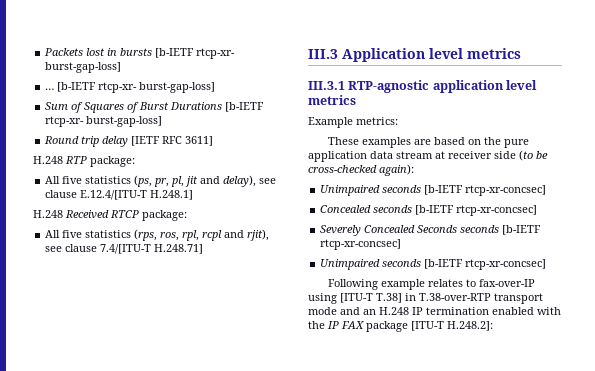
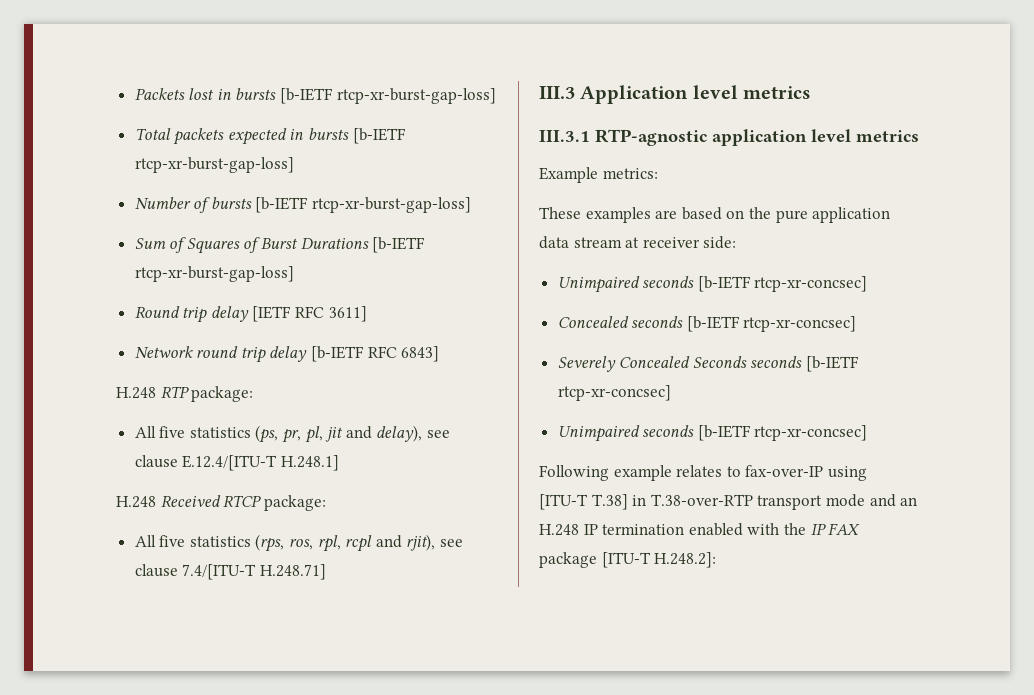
[196,48,236,59] [45,62,122,73] [45,82,216,93] rtcp-xr- burst-gap-loss] // … [b-IETF rtcp-xr- burst-gap-loss] -> [336,88,496,104] [134,128,406,145] [134,157,294,173] [134,197,472,213] rtcp-xr-burst-gap-loss] // Total packets expected in bursts [b-IETF rtcp-xr-burst-gap-loss] // Number of bursts [b-IETF rtcp-xr-burst-gap-loss]
[45,116,163,127] rtcp-xr- burst-gap-loss] -> [134,266,294,282] rtcp-xr-burst-gap-loss]
(214, 141) none -> [134,346,440,363] // Network round trip delay [b-IETF RFC 6843]
[494,150,548,161] [308,164,414,176] side (to be cross-checked again): -> [703,236,737,249] side:

